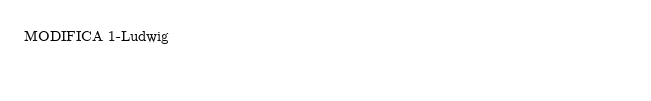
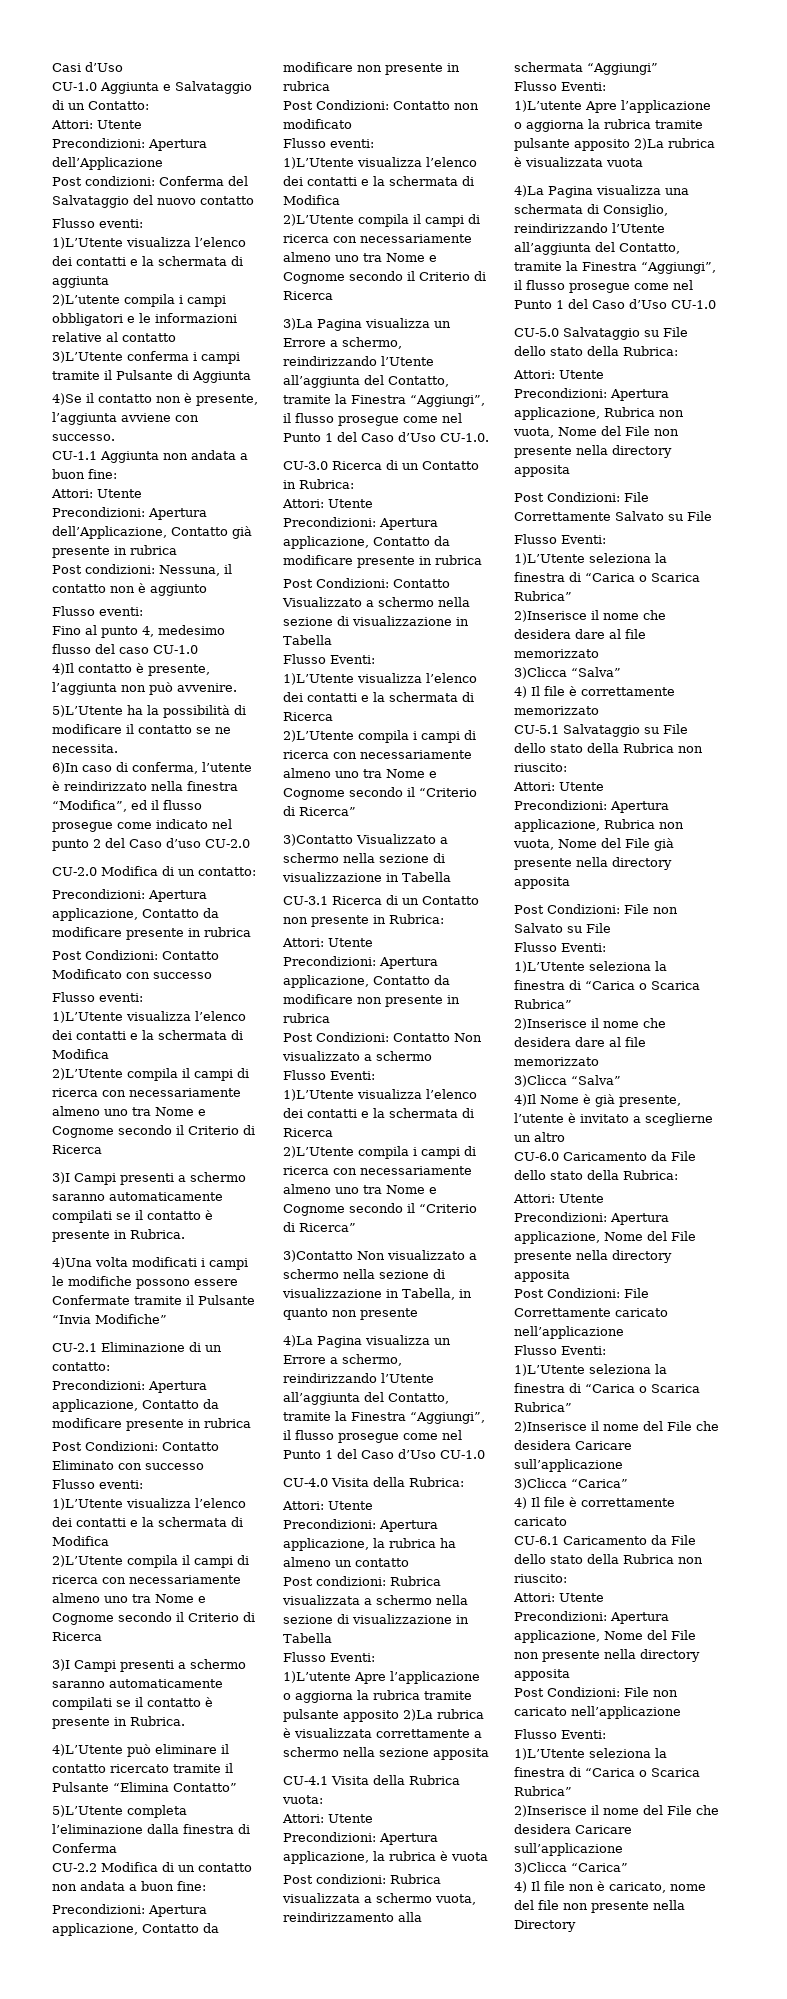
[24,30,169,44] MODIFICA 1-Ludwig -> [52,62,123,72] [52,81,252,94] [52,100,149,110] [51,120,142,129] [52,138,207,151] [52,157,163,170] [52,176,248,186] [52,195,254,208] [52,218,143,228] [52,237,246,249] [52,256,243,266] [52,276,109,288] [52,294,226,307] [52,313,237,326] [52,332,176,342] [52,351,240,364] [52,370,251,383] [52,393,258,406] [52,412,199,425] [52,434,115,441] [52,450,248,463] [52,469,117,479] [51,489,142,498] [52,507,207,520] [52,526,252,539] [52,545,177,558] [52,564,232,576] [52,583,207,596] [52,606,143,616] [52,625,225,638] [52,644,198,654] [52,663,210,676] [52,682,237,695] [52,705,246,718] [52,724,231,734] [52,744,118,753] [52,762,252,774] [52,781,238,791] [52,800,202,812] [52,819,232,832] [52,838,250,851] [52,866,256,876] [52,889,207,902] [52,908,219,921] [52,927,251,940] [52,950,219,960] [52,969,212,979] [52,992,143,1002] [52,1011,246,1023] [52,1030,243,1040] [52,1049,109,1059] [52,1068,249,1081] [52,1088,241,1097] [52,1106,206,1116] [52,1125,255,1138] [52,1145,102,1154] [52,1172,246,1185] [52,1192,223,1201] [52,1210,213,1223] [52,1229,185,1242] [52,1257,248,1270] [52,1276,238,1289] [52,1295,255,1305] [52,1314,167,1324] [52,1342,222,1352] [52,1362,110,1371] [52,1380,207,1393] [52,1399,219,1412] [52,1418,251,1431] [52,1441,219,1451] [52,1460,204,1470] [52,1479,143,1489] [52,1498,246,1510] [52,1517,243,1527] [52,1536,109,1546] [52,1555,249,1568] [52,1575,241,1584] [52,1593,206,1603] [52,1612,255,1625] [52,1632,102,1641] [52,1659,246,1672] [52,1679,223,1688] [52,1697,213,1710] [52,1716,185,1729] [52,1744,229,1757] [52,1763,233,1773] [52,1782,237,1792] [52,1805,187,1818] [52,1824,250,1834] [52,1843,117,1853] [52,1862,252,1872] [52,1881,206,1891] [52,1904,207,1917] [52,1923,219,1936] [283,62,460,75] [283,81,330,91] [283,100,479,110] [283,119,352,129] [283,138,374,148] [283,157,477,169] [283,176,474,186] [283,195,340,205] [283,214,480,227] [283,234,472,243] [283,252,437,262] [283,271,486,284] [283,291,333,300] [283,318,451,331] [283,337,402,349] [283,356,434,366] [283,375,449,388] [283,394,485,407] [283,413,462,426] [283,432,489,442] [283,460,479,470] [283,479,354,489] [282,499,373,508] [283,517,438,530] [283,536,450,549] [283,555,482,568] [283,578,450,588] [282,597,470,607] [283,616,469,626] [283,635,332,645] [283,654,375,664] [283,673,477,685] [283,692,474,702] [283,712,333,721] [283,730,476,743] [283,750,472,759] [283,768,437,778] [283,787,477,800] [283,806,356,816] [283,834,448,846] [283,853,445,863] [282,872,451,882] [283,895,479,905] [283,914,444,927] [282,938,373,947] [283,956,438,969] [283,975,450,988] [283,994,460,1007] [283,1013,330,1023] [283,1032,482,1042] [282,1051,432,1061] [283,1070,375,1080] [283,1089,477,1101] [283,1108,474,1118] [283,1128,333,1137] [283,1146,476,1159] [283,1166,472,1175] [283,1184,437,1194] [283,1203,477,1216] [283,1222,356,1232] [283,1250,477,1262] [283,1269,445,1279] [282,1288,472,1300] [283,1308,418,1320] [283,1335,451,1348] [283,1354,402,1366] [283,1373,434,1383] [283,1392,449,1405] [283,1411,485,1424] [283,1430,462,1443] [283,1449,485,1459] [283,1477,464,1487] [282,1501,373,1510] [283,1519,438,1532] [283,1538,456,1551] [283,1557,409,1567] [283,1576,441,1586] [282,1595,468,1605] [283,1614,469,1624] [283,1633,332,1643] [283,1652,375,1662] [283,1671,480,1684] [283,1690,472,1703] [283,1709,484,1722] [283,1728,482,1738] [283,1747,489,1760] [283,1775,460,1785] [282,1795,323,1804] [282,1814,373,1823] [283,1832,438,1845] [283,1851,488,1864] [283,1874,441,1884] [282,1893,476,1905] [283,1912,422,1922] [514,62,658,75] [514,81,606,91] [514,100,711,113] [514,119,703,132] [514,138,715,151] [514,157,643,167] [514,185,689,198] [514,204,668,217] [514,223,665,233] [514,242,680,255] [514,261,716,274] [514,280,693,293] [514,299,716,309] [514,327,688,340] [514,346,678,356] [513,370,604,379] [514,388,669,401] [514,407,684,420] [513,426,679,438] [514,445,672,458] [514,465,570,477] [514,492,649,502] [514,511,712,521] [514,534,606,544] [514,553,667,565] [514,572,700,582] [514,591,572,601] [514,610,666,622] [514,629,646,639] [514,649,599,658] [514,667,621,679] [514,686,675,698] [514,706,599,715] [514,724,688,737] [514,743,703,753] [514,763,567,772] [513,782,604,791] [514,800,669,813] [514,819,684,832] [513,838,674,851] [514,857,672,870] [514,877,570,889] [514,904,678,914] [514,923,611,933] [514,942,606,952] [514,961,667,973] [514,980,700,990] [514,999,572,1009] [514,1018,666,1030] [514,1037,646,1047] [514,1057,599,1066] [514,1075,621,1087] [514,1094,681,1107] [514,1113,713,1126] [514,1132,565,1142] [514,1151,696,1161] [514,1170,678,1180] [513,1194,604,1203] [514,1212,669,1225] [514,1231,696,1244] [514,1250,672,1263] [514,1270,570,1282] [514,1288,649,1298] [514,1308,668,1317] [514,1326,624,1339] [514,1345,606,1355] [514,1364,667,1376] [514,1383,700,1393] [514,1402,572,1412] [514,1421,719,1433] [514,1440,632,1450] [514,1459,623,1472] [514,1478,628,1490] [514,1497,675,1509] [514,1517,567,1526] [514,1535,696,1545] [514,1554,703,1564] [514,1574,567,1583] [513,1593,604,1602] [514,1611,669,1624] [514,1630,696,1643] [514,1649,700,1662] [514,1669,570,1681] [514,1687,678,1697] [514,1706,681,1719] [514,1729,606,1739] [514,1748,667,1760] [514,1767,700,1777] [514,1786,572,1796] [514,1805,719,1817] [514,1824,632,1834] [514,1843,623,1856] [514,1862,628,1874] [514,1881,706,1893] [514,1900,685,1913] [514,1920,576,1932] Casi d’Uso // CU-1.0 Aggiunta e Salvataggio di un Contatto: // Attori: Utente // Precondizioni: Apertura dell’Applicazione // Post condizioni: Conferma del Salvataggio del nuovo contatto // Flusso eventi: // 1)L’Utente visualizza l’elenco dei contatti e la schermata di aggiunta // 2)L’utente compila i campi obbligatori e le informazioni relative al contatto // 3)L’Utente conferma i campi tramite il Pulsante di Aggiunta // 4)Se il contatto non è presente, l’aggiunta avviene con successo. // CU-1.1 Aggiunta non andata a buon fine: // Attori: Utente // Precondizioni: Apertura dell’Applicazione, Contatto già presente in rubrica // Post condizioni: Nessuna, il contatto non è aggiunto // Flusso eventi: // Fino al punto 4, medesimo flusso del caso CU-1.0 // 4)Il contatto è presente, l’aggiunta non può avvenire. // 5)L’Utente ha la possibilità di modificare il contatto se ne necessita. // 6)In caso di conferma, l’utente è reindirizzato nella finestra “Modifica”, ed il flusso prosegue come indicato nel punto 2 del Caso d’uso CU-2.0 // CU-2.0 Modifica di un contatto: // Precondizioni: Apertura applicazione, Contatto da modificare presente in rubrica // Post Condizioni: Contatto Modificato con successo // Flusso eventi: // 1)L’Utente visualizza l’elenco dei contatti e la schermata di Modifica // 2)L’Utente compila il campi di ricerca con necessariamente almeno uno tra Nome e Cognome secondo il Criterio di Ricerca // 3)I Campi presenti a schermo saranno automaticamente compilati se il contatto è presente in Rubrica. // 4)Una volta modificati i campi le modifiche possono essere Confermate tramite il Pulsante “Invia Modifiche” // CU-2.1 Eliminazione di un contatto: // Precondizioni: Apertura applicazione, Contatto da modificare presente in rubrica // Post Condizioni: Contatto Eliminato con successo // Flusso eventi: // 1)L’Utente visualizza l’elenco dei contatti e la schermata di Modifica // 2)L’Utente compila il campi di ricerca con necessariamente almeno uno tra Nome e Cognome secondo il Criterio di Ricerca // 3)I Campi presenti a schermo saranno automaticamente compilati se il contatto è presente in Rubrica. // 4)L’Utente può eliminare il contatto ricercato tramite il Pulsante “Elimina Contatto” // 5)L’Utente completa l’eliminazione dalla finestra di Conferma // CU-2.2 Modifica di un contatto non andata a buon fine: // Precondizioni: Apertura applicazione, Contatto da modificare non presente in rubrica // Post Condizioni: Contatto non modificato // Flusso eventi: // 1)L’Utente visualizza l’elenco dei contatti e la schermata di Modifica // 2)L’Utente compila il campi di ricerca con necessariamente almeno uno tra Nome e Cognome secondo il Criterio di Ricerca // 3)La Pagina visualizza un Errore a schermo, reindirizzando l’Utente all’aggiunta del Contatto, tramite la Finestra “Aggiungi”, il flusso prosegue come nel Punto 1 del Caso d’Uso CU-1.0. // CU-3.0 Ricerca di un Contatto in Rubrica: // Attori: Utente // Precondizioni: Apertura applicazione, Contatto da modificare presente in rubrica // Post Condizioni: Contatto Visualizzato a schermo nella sezione di visualizzazione in Tabella // Flusso Eventi: // 1)L’Utente visualizza l’elenco dei contatti e la schermata di Ricerca // 2)L’Utente compila i campi di ricerca con necessariamente almeno uno tra Nome e Cognome secondo il “Criterio di Ricerca” // 3)Contatto Visualizzato a schermo nella sezione di visualizzazione in Tabella // CU-3.1 Ricerca di un Contatto non presente in Rubrica: // Attori: Utente // Precondizioni: Apertura applicazione, Contatto da modificare non presente in rubrica // Post Condizioni: Contatto Non visualizzato a schermo // Flusso Eventi: // 1)L’Utente visualizza l’elenco dei contatti e la schermata di Ricerca // 2)L’Utente compila i campi di ricerca con necessariamente almeno uno tra Nome e Cognome secondo il “Criterio di Ricerca” // 3)Contatto Non visualizzato a schermo nella sezione di visualizzazione in Tabella, in quanto non presente // 4)La Pagina visualizza un Errore a schermo, reindirizzando l’Utente all’aggiunta del Contatto, tramite la Finestra “Aggiungi”, il flusso prosegue come nel Punto 1 del Caso d’Uso CU-1.0 // CU-4.0 Visita della Rubrica: // Attori: Utente // Precondizioni: Apertura applicazione, la rubrica ha almeno un contatto // Post condizioni: Rubrica visualizzata a schermo nella sezione di visualizzazione in Tabella // Flusso Eventi: // 1)L’utente Apre l’applicazione o aggiorna la rubrica tramite pulsante apposito 2)La rubrica è visualizzata correttamente a schermo nella sezione apposita // CU-4.1 Visita della Rubrica vuota: // Attori: Utente // Precondizioni: Apertura applicazione, la rubrica è vuota // Post condizioni: Rubrica visualizzata a schermo vuota, reindirizzamento alla schermata “Aggiungi” // Flusso Eventi: // 1)L’utente Apre l’applicazione o aggiorna la rubrica tramite pulsante apposito 2)La rubrica è visualizzata vuota // 4)La Pagina visualizza una schermata di Consiglio, reindirizzando l’Utente all’aggiunta del Contatto, tramite la Finestra “Aggiungi”, il flusso prosegue come nel Punto 1 del Caso d’Uso CU-1.0 // CU-5.0 Salvataggio su File dello stato della Rubrica: // Attori: Utente // Precondizioni: Apertura applicazione, Rubrica non vuota, Nome del File non presente nella directory apposita // Post Condizioni: File Correttamente Salvato su File // Flusso Eventi: // 1)L’Utente seleziona la finestra di “Carica o Scarica Rubrica” // 2)Inserisce il nome che desidera dare al file memorizzato // 3)Clicca “Salva” // 4) Il file è correttamente memorizzato // CU-5.1 Salvataggio su File dello stato della Rubrica non riuscito: // Attori: Utente // Precondizioni: Apertura applicazione, Rubrica non vuota, Nome del File già presente nella directory apposita // Post Condizioni: File non Salvato su File // Flusso Eventi: // 1)L’Utente seleziona la finestra di “Carica o Scarica Rubrica” // 2)Inserisce il nome che desidera dare al file memorizzato // 3)Clicca “Salva” // 4)Il Nome è già presente, l’utente è invitato a sceglierne un altro // CU-6.0 Caricamento da File dello stato della Rubrica: // Attori: Utente // Precondizioni: Apertura applicazione, Nome del File presente nella directory apposita // Post Condizioni: File Correttamente caricato nell’applicazione // Flusso Eventi: // 1)L’Utente seleziona la finestra di “Carica o Scarica Rubrica” // 2)Inserisce il nome del File che desidera Caricare sull’applicazione // 3)Clicca “Carica” // 4) Il file è correttamente caricato // CU-6.1 Caricamento da File dello stato della Rubrica non riuscito: // Attori: Utente // Precondizioni: Apertura applicazione, Nome del File non presente nella directory apposita // Post Condizioni: File non caricato nell’applicazione // Flusso Eventi: // 1)L’Utente seleziona la finestra di “Carica o Scarica Rubrica” // 2)Inserisce il nome del File che desidera Caricare sull’applicazione // 3)Clicca “Carica” // 4) Il file non è caricato, nome del file non presente nella Directory

